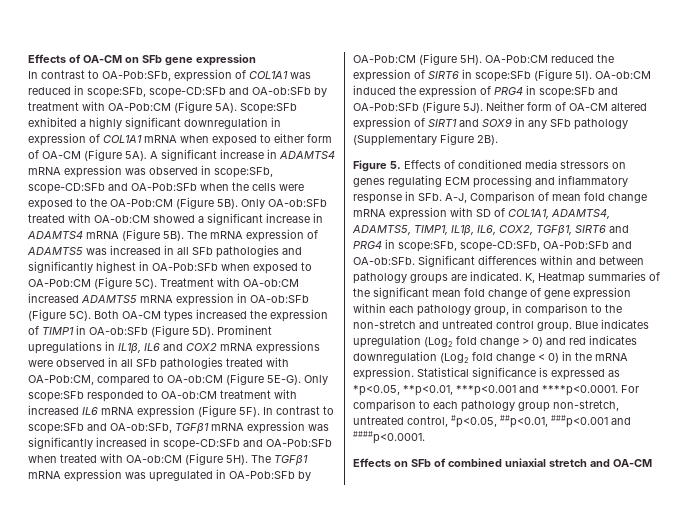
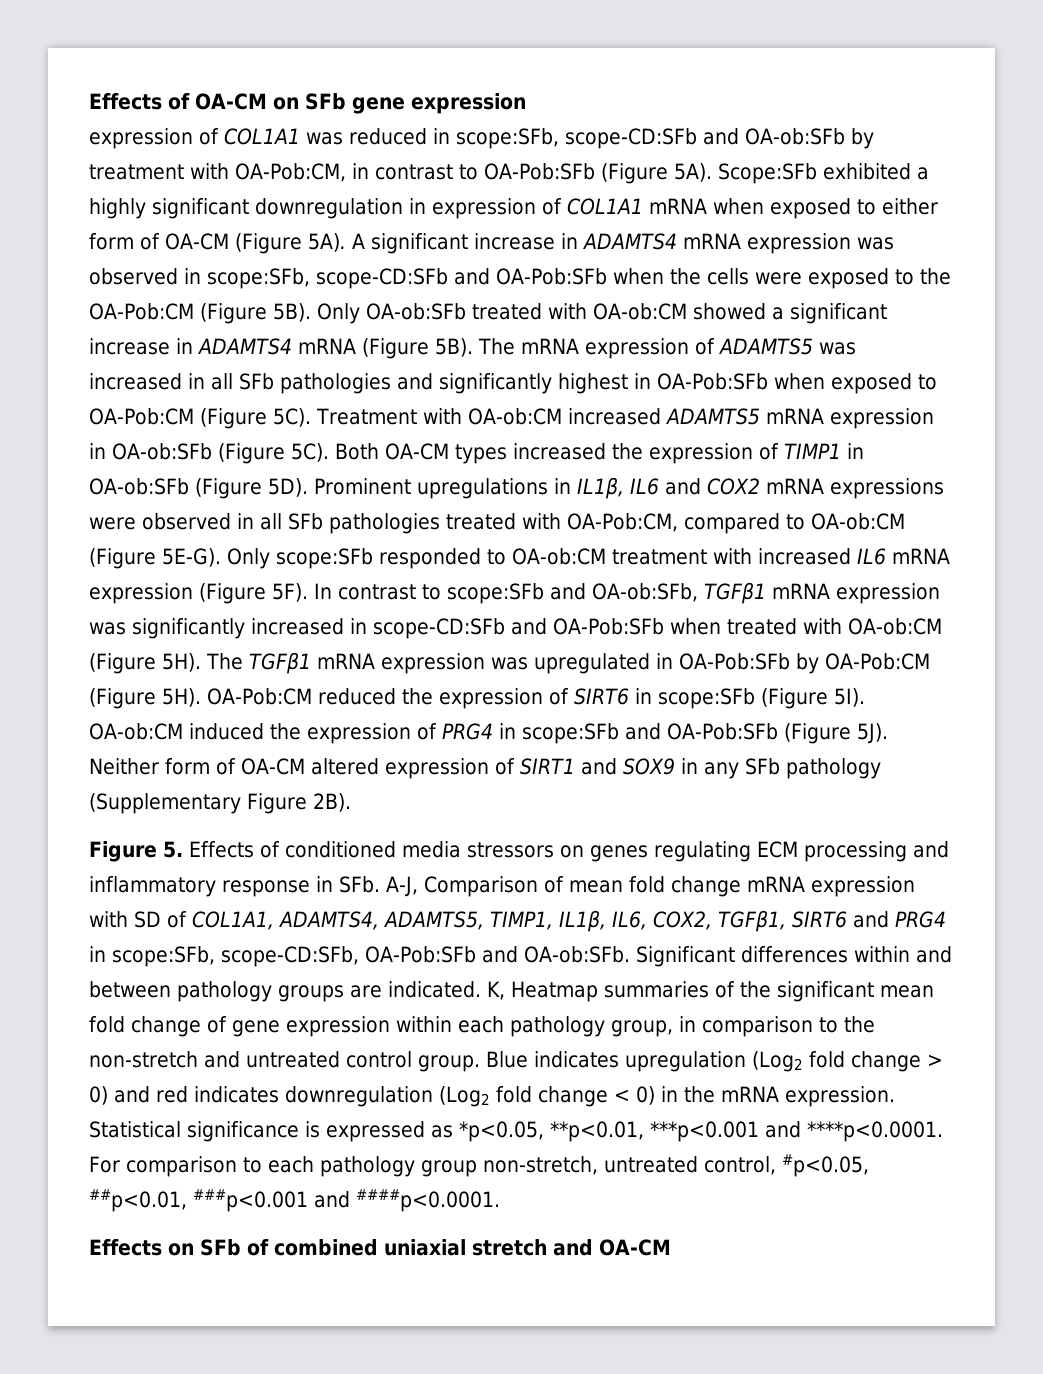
[28,70,171,81] In contrast to OA-Pob:SFb, -> (526, 103) none
[108,103,171,111] OA-Pob:CM -> [235,163,595,182] OA-Pob:CM, in contrast to OA-Pob:SFb

